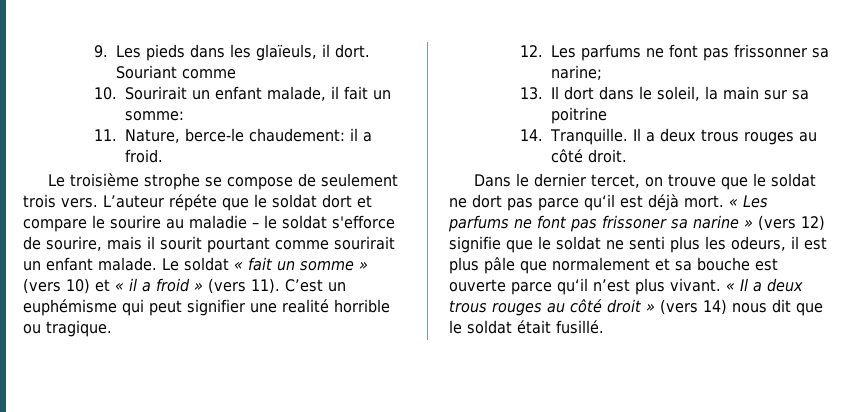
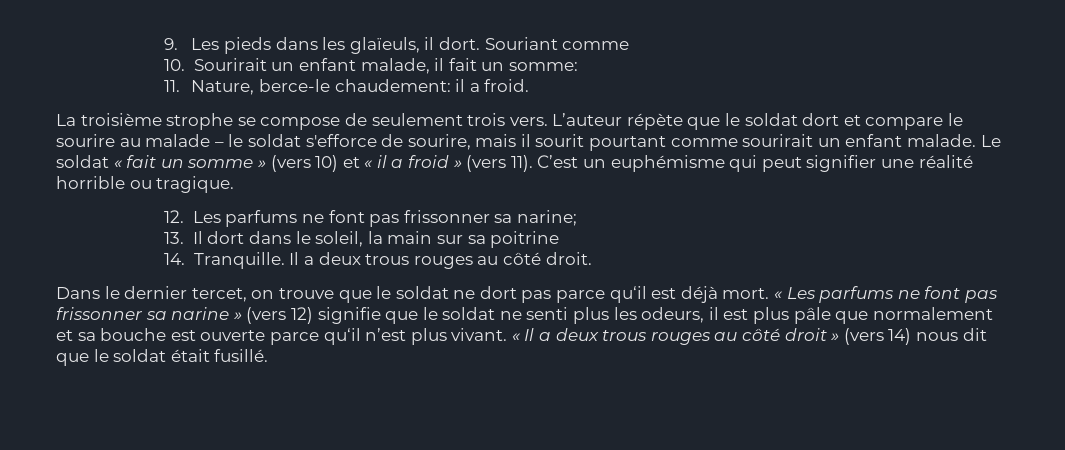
[48,174,66,187] Le -> [56,114,76,126] La
[169,194,217,211] répéte -> [626,113,683,130] répète
[189,215,247,229] maladie -> [145,134,211,147] malade
[282,299,329,313] realité -> [918,155,973,168] réalité
[602,215,667,229] frissoner -> [56,307,143,320] frissonner

